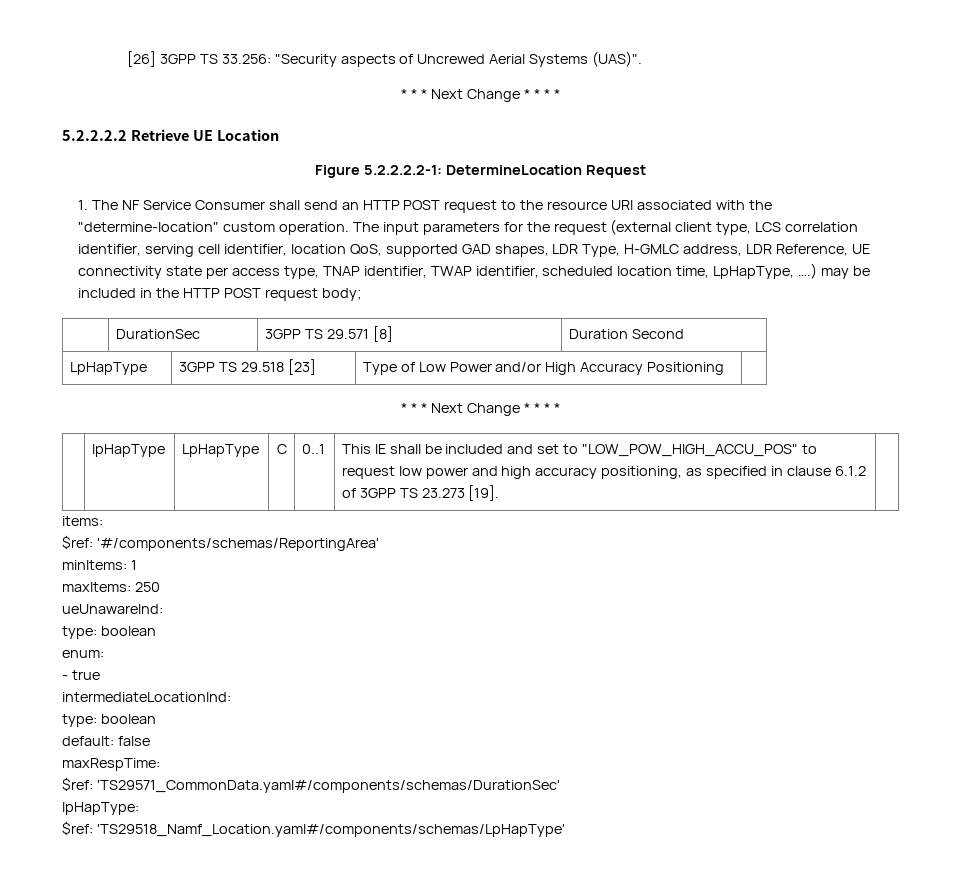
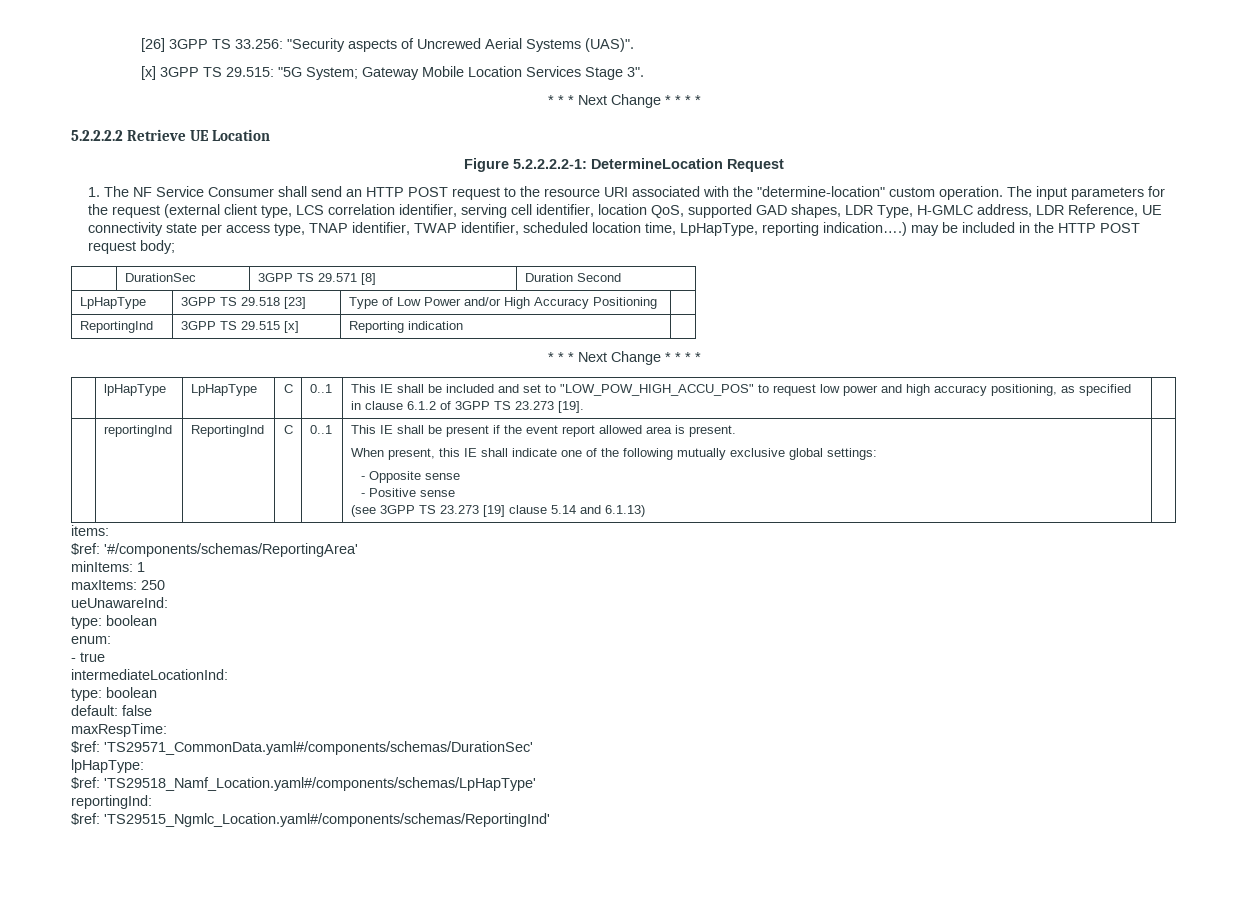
(643, 59) none -> [140,66,644,80] // [x] 3GPP TS 29.515: "5G System; Gateway Mobile Location Services Stage 3".
[798,263,818,279] ….) -> [762,222,908,236] reporting indication….)
(725, 368) none -> [79,321,153,333] [180,321,299,333] [348,321,463,333] // ReportingInd | 3GPP TS 29.515 [x] | Reporting indication |
(500, 493) none -> [103,425,172,437] [190,425,264,437] [283,425,293,434] [309,425,332,434] [350,425,736,437] [350,448,877,460] [361,471,461,483] [361,488,456,497] [350,505,645,517] // | reportingInd | ReportingInd | C | 0..1 | This IE shall be present if the event report allowed area is present. // When present, this IE shall indicate one of the following mutually exclusive global settings: // - Opposite sense // - Positive sense // (see 3GPP TS 23.273 [19] clause 5.14 and 6.1.13) |
(565, 830) none -> [71,795,152,809] [71,813,550,827] // reportingInd: // $ref: 'TS29515_Ngmlc_Location.yaml#/components/schemas/ReportingInd'

